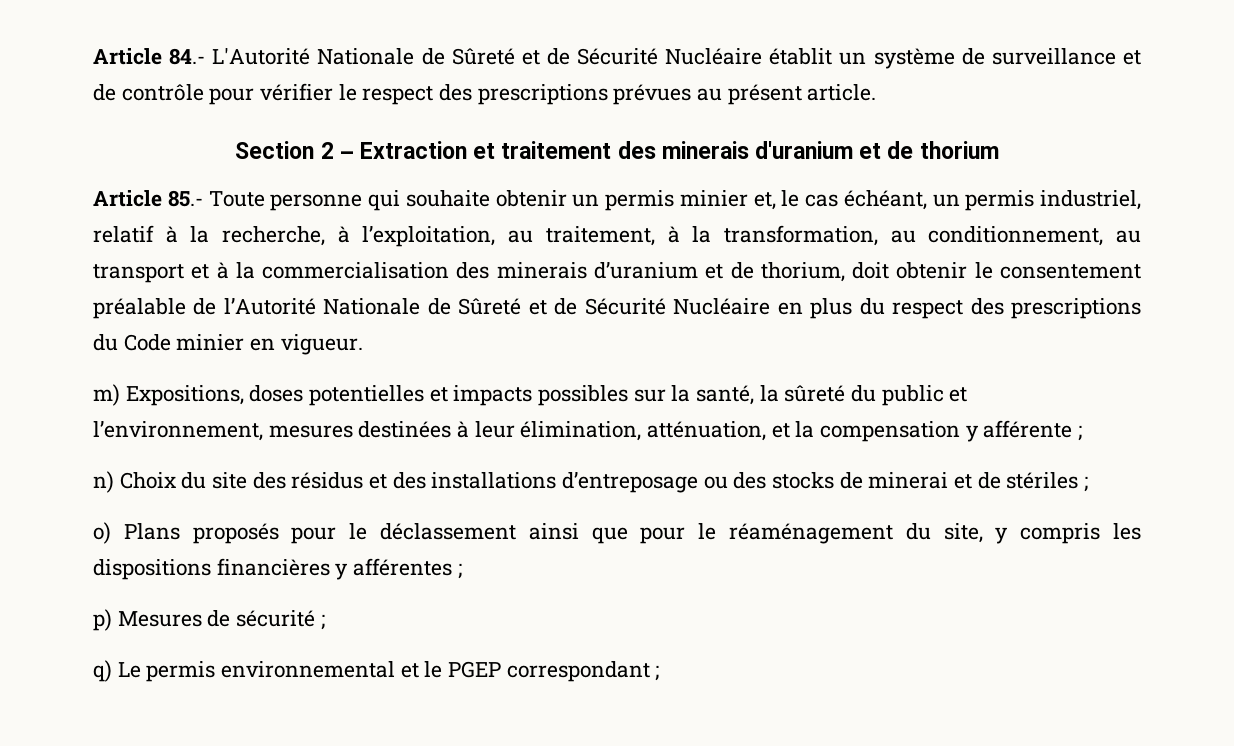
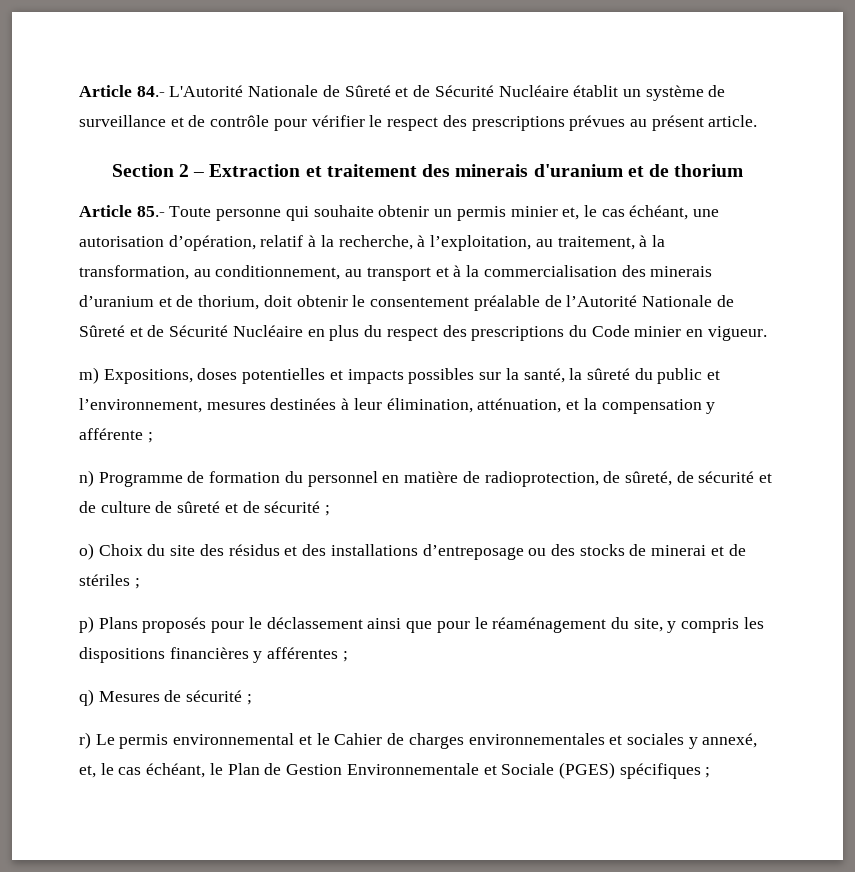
[932,190,1141,211] un permis industriel, -> [693,209,720,217] [79,235,256,251] une autorisation d’opération,
(114, 482) none -> [98,471,773,487] [79,501,331,516] [79,543,94,560] Programme de formation du personnel en matière de radioprotection, de sûreté, de sécurité et de culture de sûreté et de sécurité ; // o)
[93,522,111,544] o) -> [79,616,94,633] p)
[93,609,112,631] p) -> [79,689,94,706] q)
[93,660,112,682] q) -> [79,732,91,749] r)
[448,661,650,682] PGEP correspondant -> [334,733,758,749] [79,762,701,779] Cahier de charges environnementales et sociales y annexé, et, le cas échéant, le Plan de Gestion Environnementale et Sociale (PGES) spécifiques

